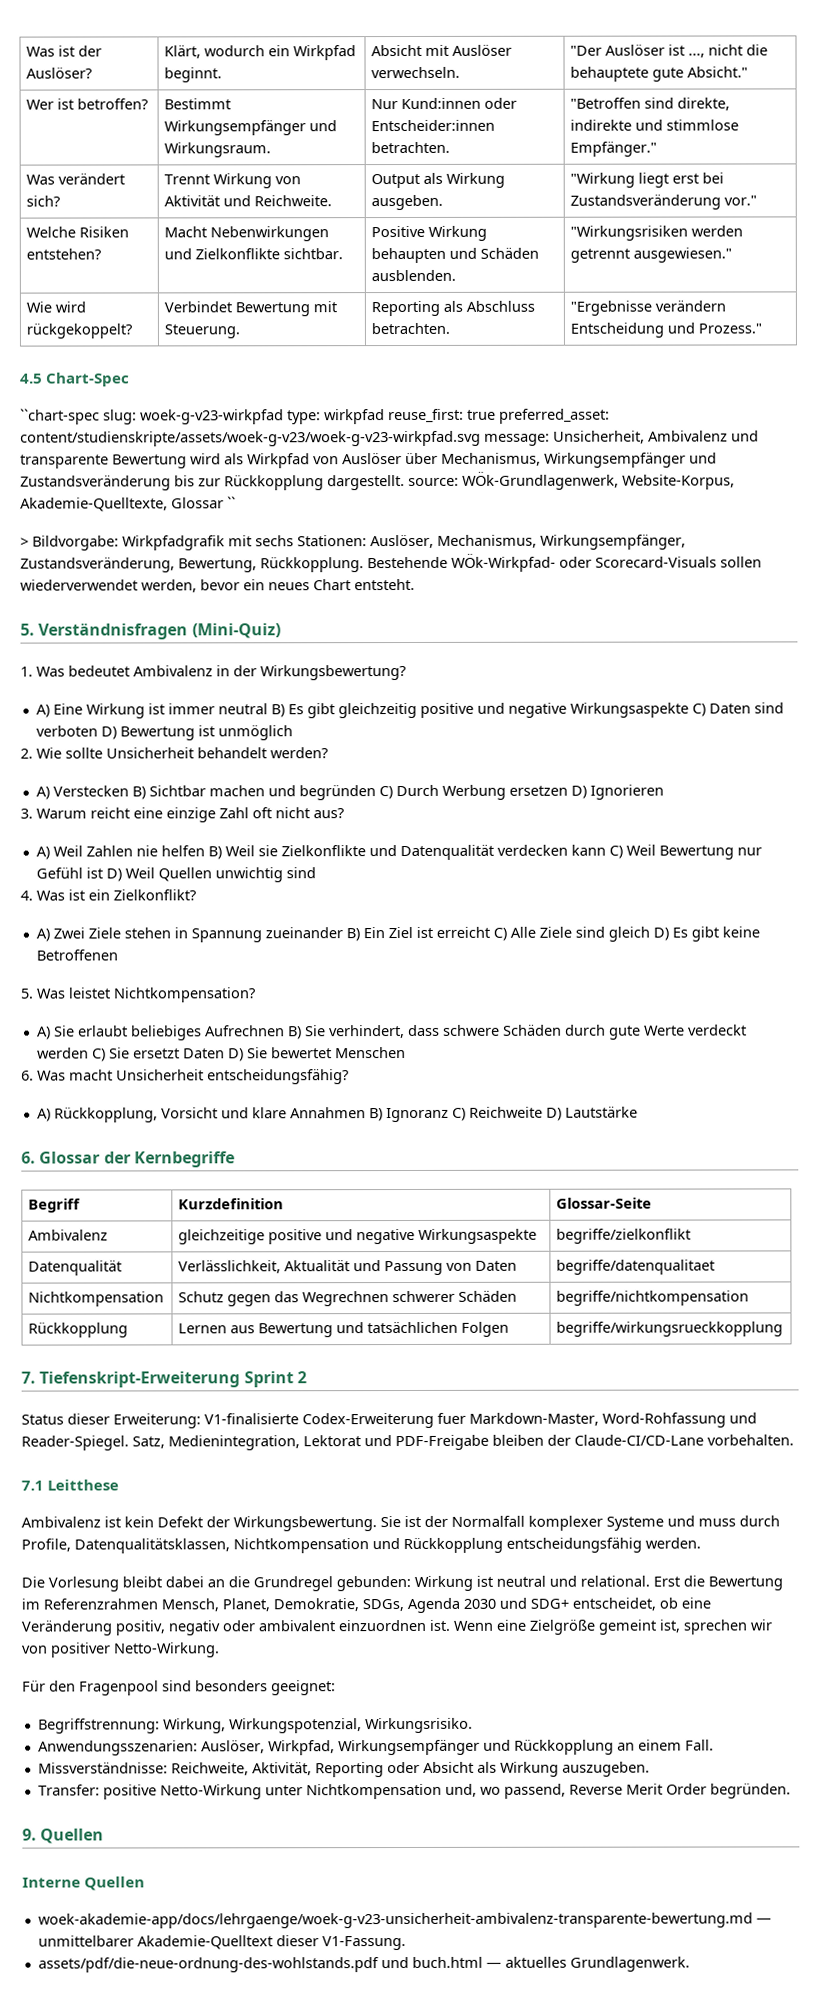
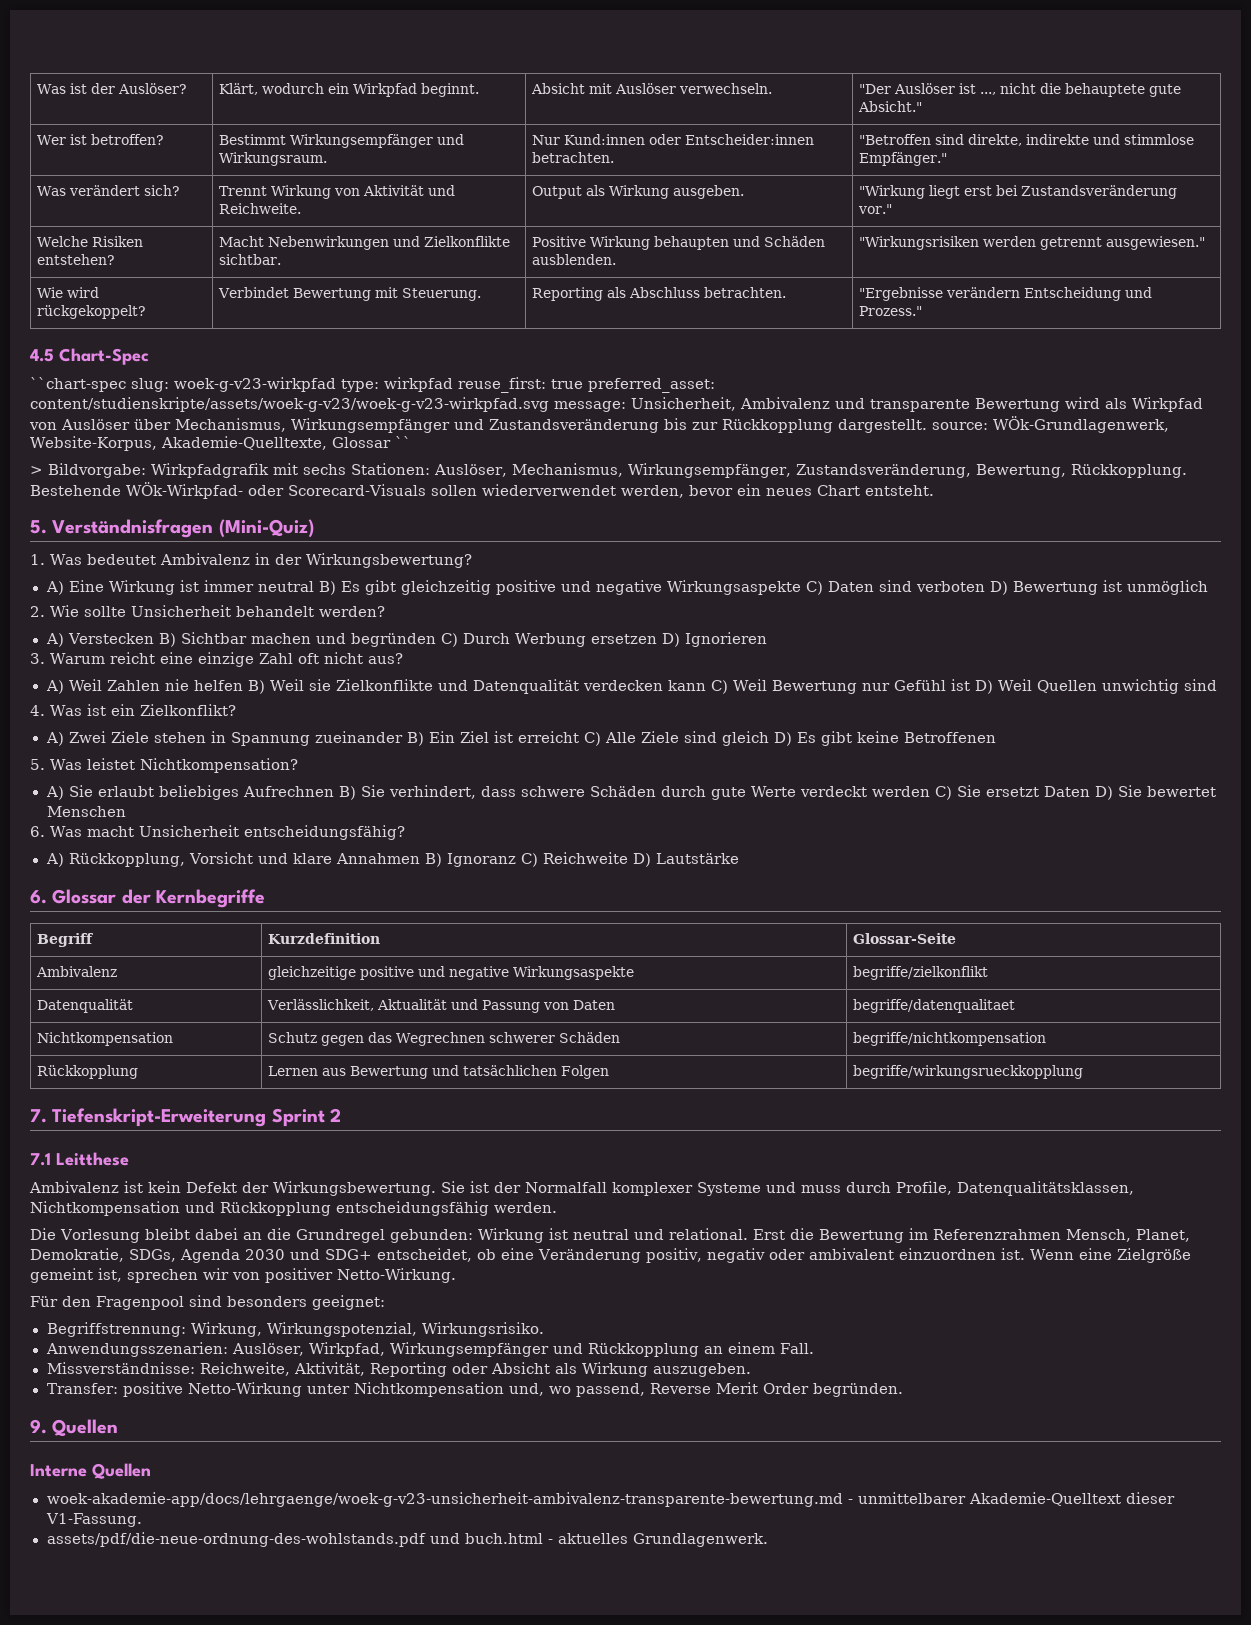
[21,1412,757,1429] [21,1434,794,1451] // Status dieser Erweiterung: V1-finalisierte Codex-Erweiterung fuer Markdown-Master, Word-Rohfassung und Reader-Spiegel. Satz, Medienintegration, Lektorat und PDF-Freigabe bleiben der Claude-CI/CD-Lane vorbehalten. -> (341, 1115) none
[755,1918,772,1924] — -> [847,1499,853,1504] -
[485,1962,502,1968] — -> [547,1539,553,1544] -

